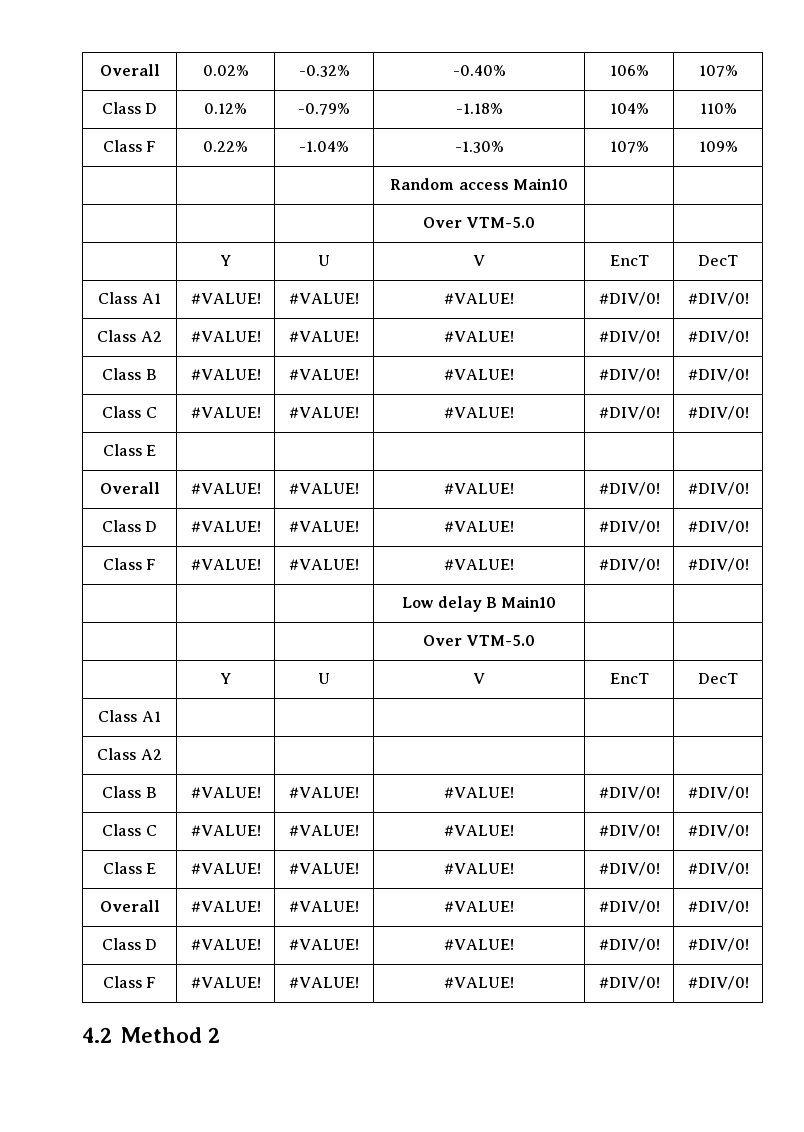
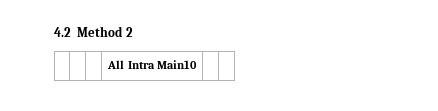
[99,64,160,76] [202,65,249,76] [298,65,350,77] [452,65,506,76] [609,65,649,76] [698,65,738,77] [101,102,158,114] [204,103,247,114] [298,103,350,115] [455,103,503,114] [609,103,649,114] [699,103,737,114] [102,140,157,152] [203,141,248,152] [299,141,349,152] [454,141,504,153] [609,141,649,153] [698,141,738,152] [390,178,568,190] [422,217,536,228] [220,255,231,266] [318,255,330,266] [473,255,485,266] [609,255,649,266] [698,255,738,266] [98,292,161,304] [190,293,261,304] [289,293,360,304] [444,293,515,304] [598,292,660,306] [687,292,749,306] [97,330,162,342] [190,331,261,342] [289,331,360,342] [444,331,515,342] [598,330,660,344] [687,330,749,344] [102,368,157,380] [190,369,261,380] [289,369,360,380] [444,369,515,380] [598,368,660,382] [687,368,749,382] [102,406,157,418] [190,407,261,418] [289,407,360,418] [444,407,515,418] [598,406,660,420] [687,406,749,420] [102,444,157,456] [99,482,160,494] [190,483,261,494] [289,483,360,494] [444,483,515,494] [598,482,660,496] [687,482,749,496] [101,520,158,532] [190,521,261,532] [289,521,360,532] [444,521,515,532] [598,520,660,534] [687,520,749,534] [102,558,157,570] [190,559,261,570] [289,559,360,570] [444,559,515,570] [598,558,660,572] [687,558,749,572] [401,596,557,612] [422,635,536,646] [220,673,231,684] [318,673,330,684] [473,673,485,684] [609,673,649,684] [698,673,738,684] [98,710,161,722] [97,748,162,760] [102,786,157,798] [190,787,261,798] [289,787,360,798] [444,787,515,798] [598,786,660,800] [687,786,749,800] [102,824,157,836] [190,825,261,836] [289,825,360,836] [444,825,515,836] [598,824,660,838] [687,824,749,838] [102,862,157,874] [190,863,261,874] [289,863,360,874] [444,863,515,874] [598,862,660,876] [687,862,749,876] [99,900,160,912] [190,901,261,912] [289,901,360,912] [444,901,515,912] [598,900,660,914] [687,900,749,914] [101,938,158,950] [190,939,261,950] [289,939,360,950] [444,939,515,950] [598,938,660,952] [687,938,749,952] [102,976,157,988] [190,977,261,988] [289,977,360,988] [444,977,515,988] [598,976,660,990] [687,976,749,990] [82,1027,220,1043] Overall | 0.02% | -0.32% | -0.40% | 106% | 107% // Class D | 0.12% | -0.79% | -1.18% | 104% | 110% // Class F | 0.22% | -1.04% | -1.30% | 107% | 109% // | | | Random access Main10 | | // | | | Over VTM-5.0 | | // | Y | U | V | EncT | DecT // Class A1 | #VALUE! | #VALUE! | #VALUE! | #DIV/0! | #DIV/0! // Class A2 | #VALUE! | #VALUE! | #VALUE! | #DIV/0! | #DIV/0! // Class B | #VALUE! | #VALUE! | #VALUE! | #DIV/0! | #DIV/0! // Class C | #VALUE! | #VALUE! | #VALUE! | #DIV/0! | #DIV/0! // Class E | | | | | // Overall | #VALUE! | #VALUE! | #VALUE! | #DIV/0! | #DIV/0! // Class D | #VALUE! | #VALUE! | #VALUE! | #DIV/0! | #DIV/0! // Class F | #VALUE! | #VALUE! | #VALUE! | #DIV/0! | #DIV/0! // | | | Low delay B Main10 | | // | | | Over VTM-5.0 | | // | Y | U | V | EncT | DecT // Class A1 | | | | | // Class A2 | | | | | // Class B | #VALUE! | #VALUE! | #VALUE! | #DIV/0! | #DIV/0! // Class C | #VALUE! | #VALUE! | #VALUE! | #DIV/0! | #DIV/0! // Class E | #VALUE! | #VALUE! | #VALUE! | #DIV/0! | #DIV/0! // Overall | #VALUE! | #VALUE! | #VALUE! | #DIV/0! | #DIV/0! // Class D | #VALUE! | #VALUE! | #VALUE! | #DIV/0! | #DIV/0! // Class F | #VALUE! | #VALUE! | #VALUE! | #DIV/0! | #DIV/0! // 4.2 Method 2 -> [54,26,133,37] [107,60,197,69] 4.2 Method 2 // | | | All Intra Main10 | |

